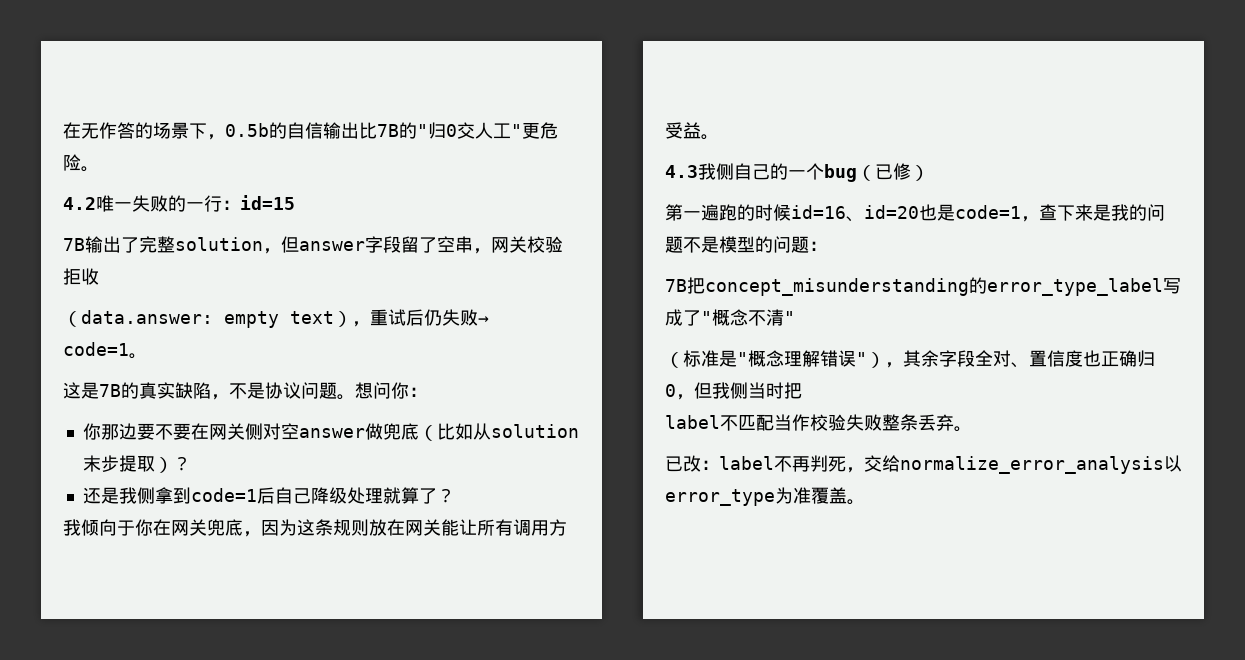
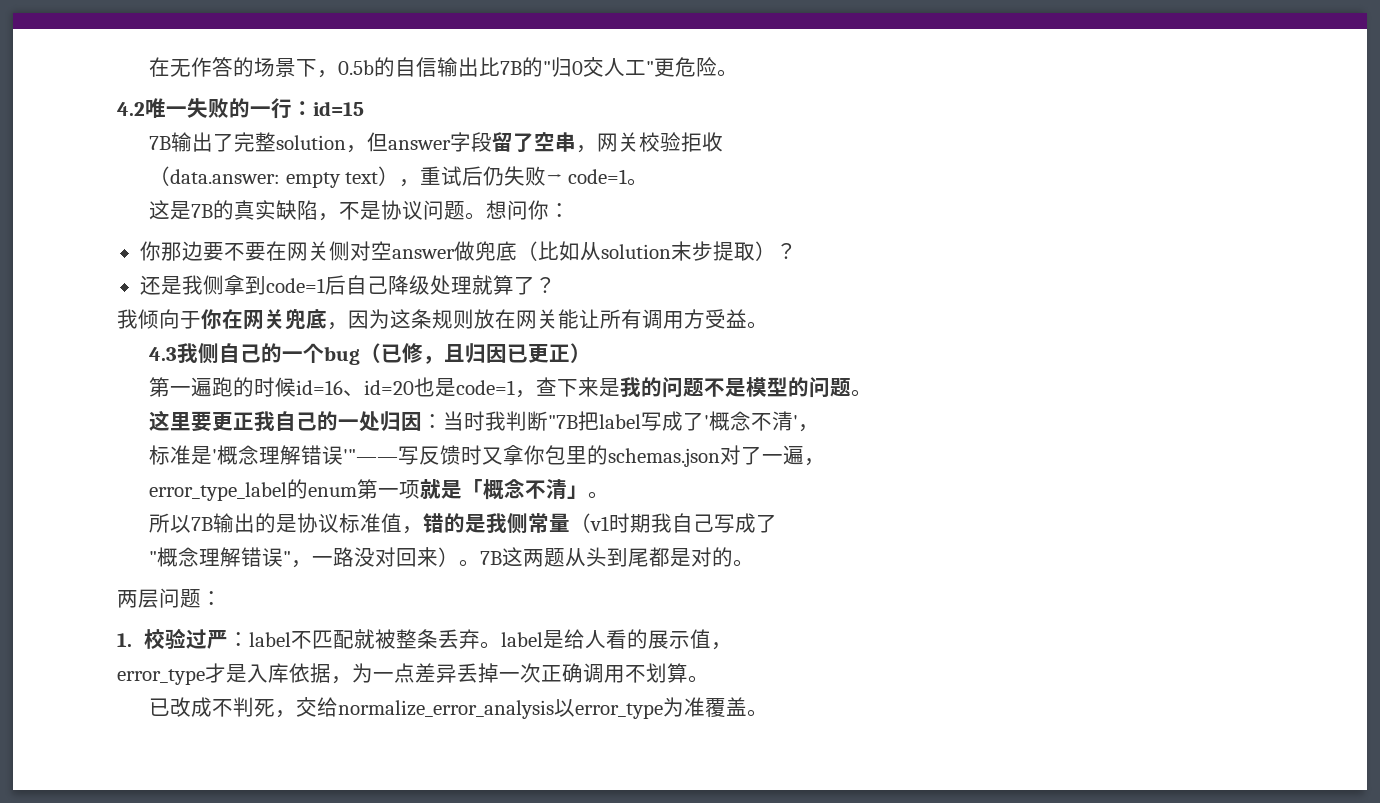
(911, 171) none -> [423,343,571,364] ，且归因已更正
[809,241,827,251] [665,277,1181,296] [665,309,795,326] [665,350,737,368] ： // 7B把concept_misunderstanding的error_type_label写成了"概念不清" // （标准是 -> [851,389,873,397] [149,410,820,432] [149,445,826,467] [149,479,610,501] [149,513,778,534] 。 // 这里要更正我自己的一处归因：当时我判断"7B把label写成了'概念不清'， // 标准是'概念理解错误'"——写反馈时又拿你包里的schemas.json对了一遍， // error_type_label的enum第一项就是「概念不清」。 // 所以7B输出的是协议标准值，错的是我侧常量（v1时期我自己写成了 //
[867,350,1155,368] [665,382,802,400] [665,414,954,431] ），其余字段全对、置信度也正确归0，但我侧当时把 // label不匹配当作校验失败整条丢弃 -> [291,547,755,568] [117,588,222,608] [117,628,733,650] [117,663,688,685] ，一路没对回来）。7B这两题从头到尾都是对的。 // 两层问题： // 1.校验过严：label不匹配就被整条丢弃。label是给人看的展示值， // error_type才是入库依据，为一点差异丢掉一次正确调用不划算
[701,456,810,472] ：label不再 -> [191,697,234,717] 成不

